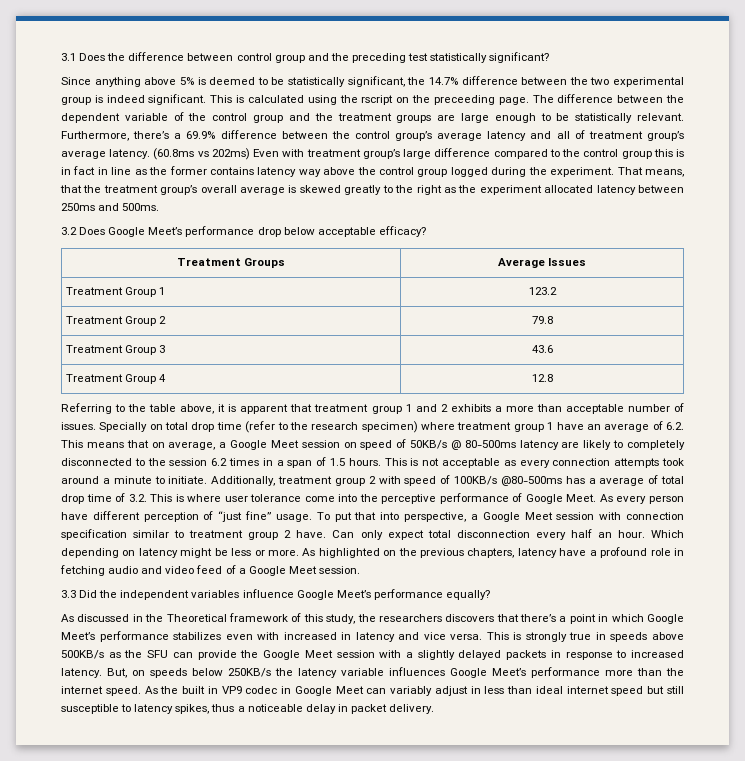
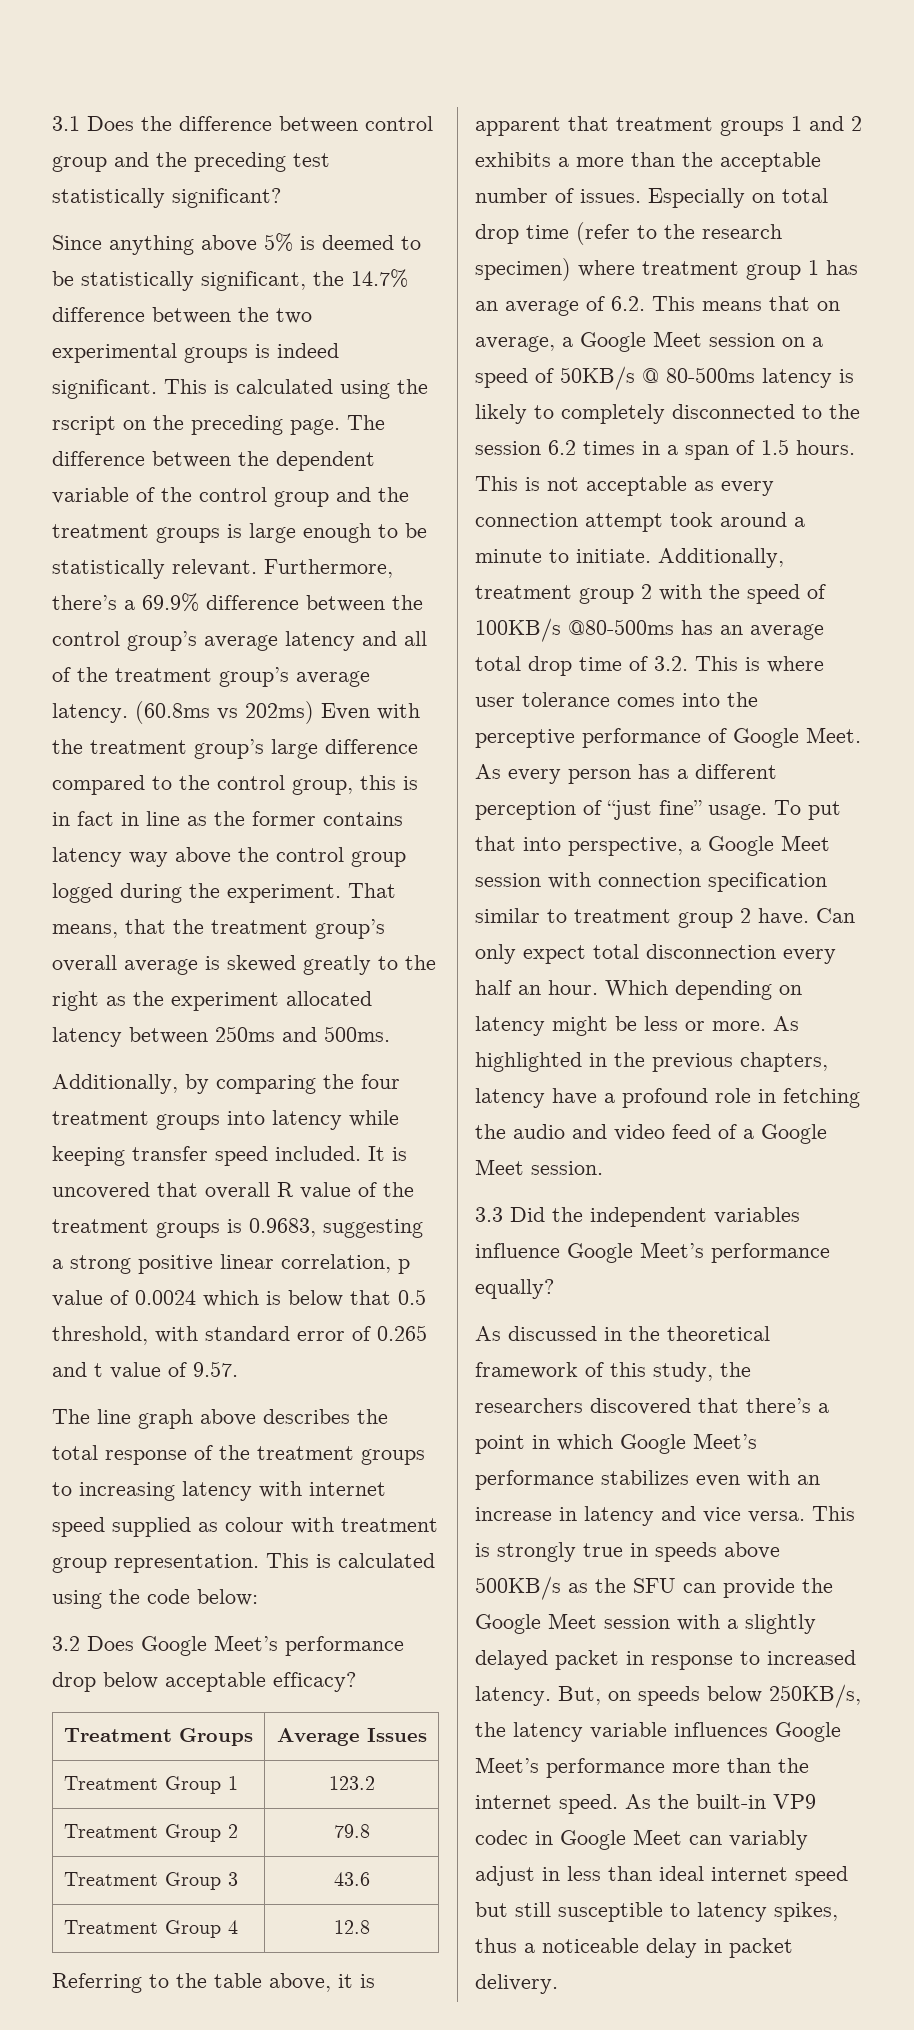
[61,97,91,105] group -> [184,347,248,363] groups
[433,95,495,105] preceeding -> [191,415,283,435] preceding
[437,115,456,121] are -> [227,524,242,538] is
(585, 134) none -> [77,667,108,682] the
(305, 153) none -> [52,739,83,754] the
[621,151,652,159] group -> [292,779,353,795] group,
(160, 207) none -> [52,1074,400,1094] [52,1110,399,1130] [52,1146,407,1166] [52,1182,414,1199] [52,1218,423,1238] [52,1254,410,1274] [52,1289,426,1307] [52,1325,427,1345] [52,1361,238,1379] [52,1409,388,1429] [52,1445,425,1465] [52,1481,386,1501] [52,1517,438,1537] [52,1553,435,1573] [52,1589,258,1609] // Additionally, by comparing the four treatment groups into latency while keeping transfer speed included. It is uncovered that overall R value of the treatment groups is 0.9683, suggesting a strong positive linear correlation, p value of 0.0024 which is below that 0.5 threshold, with standard error of 0.265 and t value of 9.57. // The line graph above describes the total response of the treatment groups to increasing latency with internet speed supplied as colour with treatment group representation. This is calculated using the code below:
[371,406,402,414] group -> [720,120,784,136] groups
(562, 408) none -> [682,152,713,167] the
[99,422,148,432] Specially -> [648,188,745,208] Especially
[556,422,584,430] have -> [826,260,858,275] has
(357, 445) none -> [812,337,823,347] a
[561,442,580,448] are -> [839,369,854,383] is
[614,458,660,468] attempts -> [585,513,663,532] attempt
(401, 480) none -> [709,584,740,599] the
[588,475,659,486] a average of -> [720,624,824,640] an average
[304,496,335,502] come -> [617,697,675,707] comes
[61,512,88,520] have -> [638,764,688,779] has a
[383,550,397,556] on -> [589,1053,607,1067] in
(105, 570) none -> [475,1124,506,1139] the
[166,614,227,622] Theoretical -> [667,1326,770,1341] theoretical
[445,614,495,622] discovers -> [590,1398,691,1415] discovered
[283,632,337,640] increased -> [797,1475,820,1485] [475,1507,552,1521] an increase
[506,650,547,660] packets -> [555,1650,619,1670] packet
[228,668,271,677] 250KB/s -> [769,1684,861,1708] 250KB/s,
[182,686,218,694] built in -> [696,1794,766,1809] built-in

